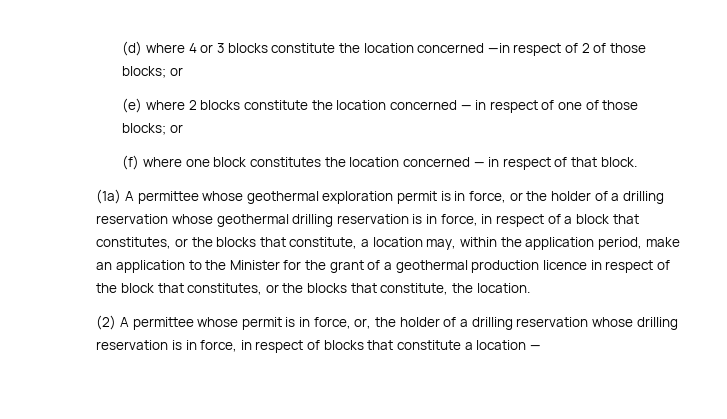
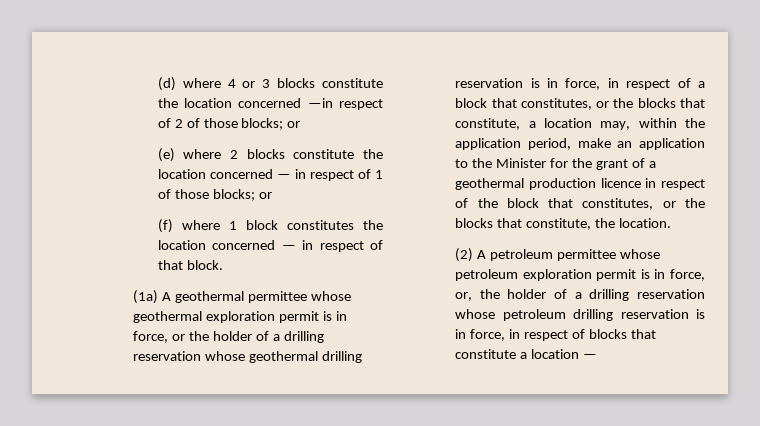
[558,102,583,110] one -> [375,170,384,179] 1
[185,159,210,167] one -> [228,221,237,230] 1
(134, 196) none -> [175,291,245,303] geothermal
[132,317,239,330] permittee whose -> [490,249,660,261] [455,269,592,281] petroleum permittee whose petroleum exploration
(633, 322) none -> [502,309,566,321] petroleum

